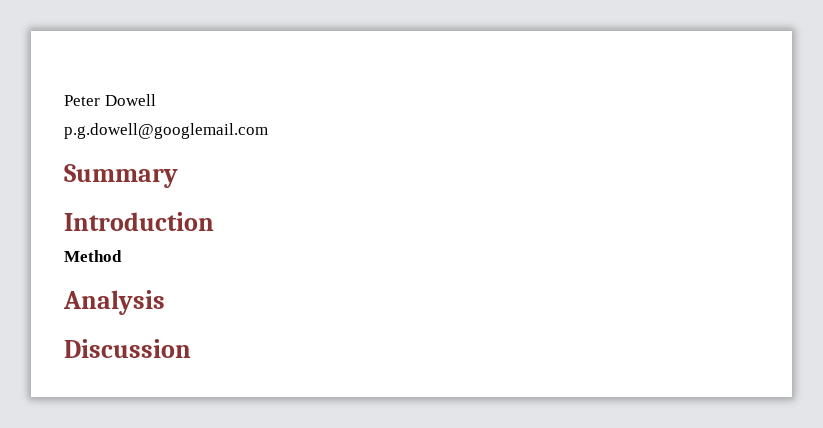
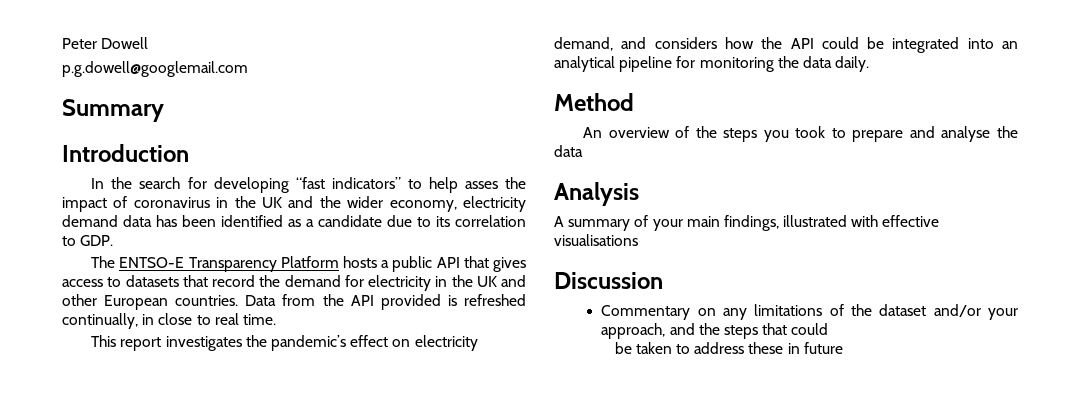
[64,250,122,262] [63,290,165,315] [64,339,191,358] Method // Analysis // Discussion -> [91,177,526,193] [62,196,526,212] [62,215,526,227] [62,235,114,246] [91,256,527,272] [62,275,526,291] [62,294,526,310] [62,313,276,329] [91,335,478,351] [554,37,1018,53] [554,56,870,72] [554,93,634,111] [583,126,1019,142] [554,145,583,157] [554,182,639,206] [554,215,940,231] [554,234,638,246] [554,272,663,289] [601,304,1018,320] [601,323,829,339] [614,342,843,354] In the search for developing “fast indicators” to help asses the impact of coronavirus in the UK and the wider economy, electricity demand data has been identified as a candidate due to its correlation to GDP. // The ENTSO-E Transparency Platform hosts a public API that gives access to datasets that record the demand for electricity in the UK and other European countries. Data from the API provided is refreshed continually, in close to real time. // This report investigates the pandemic’s effect on electricity demand, and considers how the API could be integrated into an analytical pipeline for monitoring the data daily. // Method // An overview of the steps you took to prepare and analyse the data // Analysis // A summary of your main findings, illustrated with effective visualisations // Discussion // Commentary on any limitations of the dataset and/or your approach, and the steps that could // be taken to address these in future

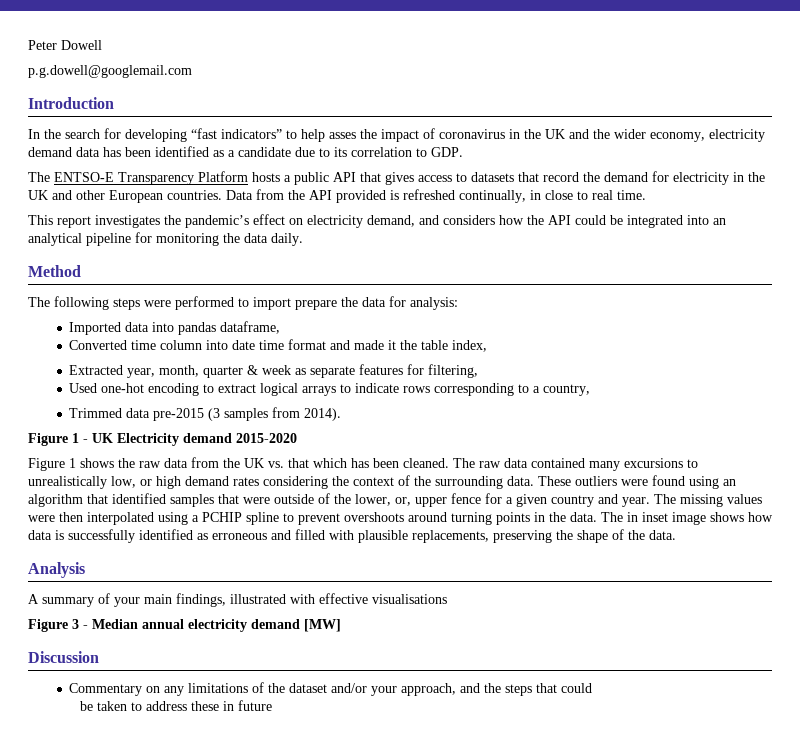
[62,99,164,122] // Summary -> (192, 71) none
[583,126,1019,142] [554,145,583,157] An overview of the steps you took to prepare and analyse the data -> [28,296,458,310] [69,321,281,335] [69,339,488,352] [69,364,479,378] [69,383,591,396] [69,407,342,421] [28,433,297,446] [28,457,698,471] [28,475,736,489] [28,493,762,507] [28,512,773,525] [28,529,676,543] The following steps were performed to import prepare the data for analysis: // Imported data into pandas dataframe, // Converted time column into date time format and made it the table index, // Extracted year, month, quarter & week as separate features for filtering, // Used one-hot encoding to extract logical arrays to indicate rows corresponding to a country, // Trimmed data pre-2015 (3 samples from 2014). // Figure 1 - UK Electricity demand 2015-2020 // Figure 1 shows the raw data from the UK vs. that which has been cleaned. The raw data contained many excursions to unrealistically low, or high demand rates considering the context of the surrounding data. These outliers were found using an algorithm that identified samples that were outside of the lower, or, upper fence for a given country and year. The missing values were then interpolated using a PCHIP spline to prevent overshoots around turning points in the data. The in inset image shows how data is successfully identified as erroneous and filled with plausible replacements, preserving the shape of the data.
(638, 240) none -> [28,619,341,632] // Figure 3 - Median annual electricity demand [MW]

